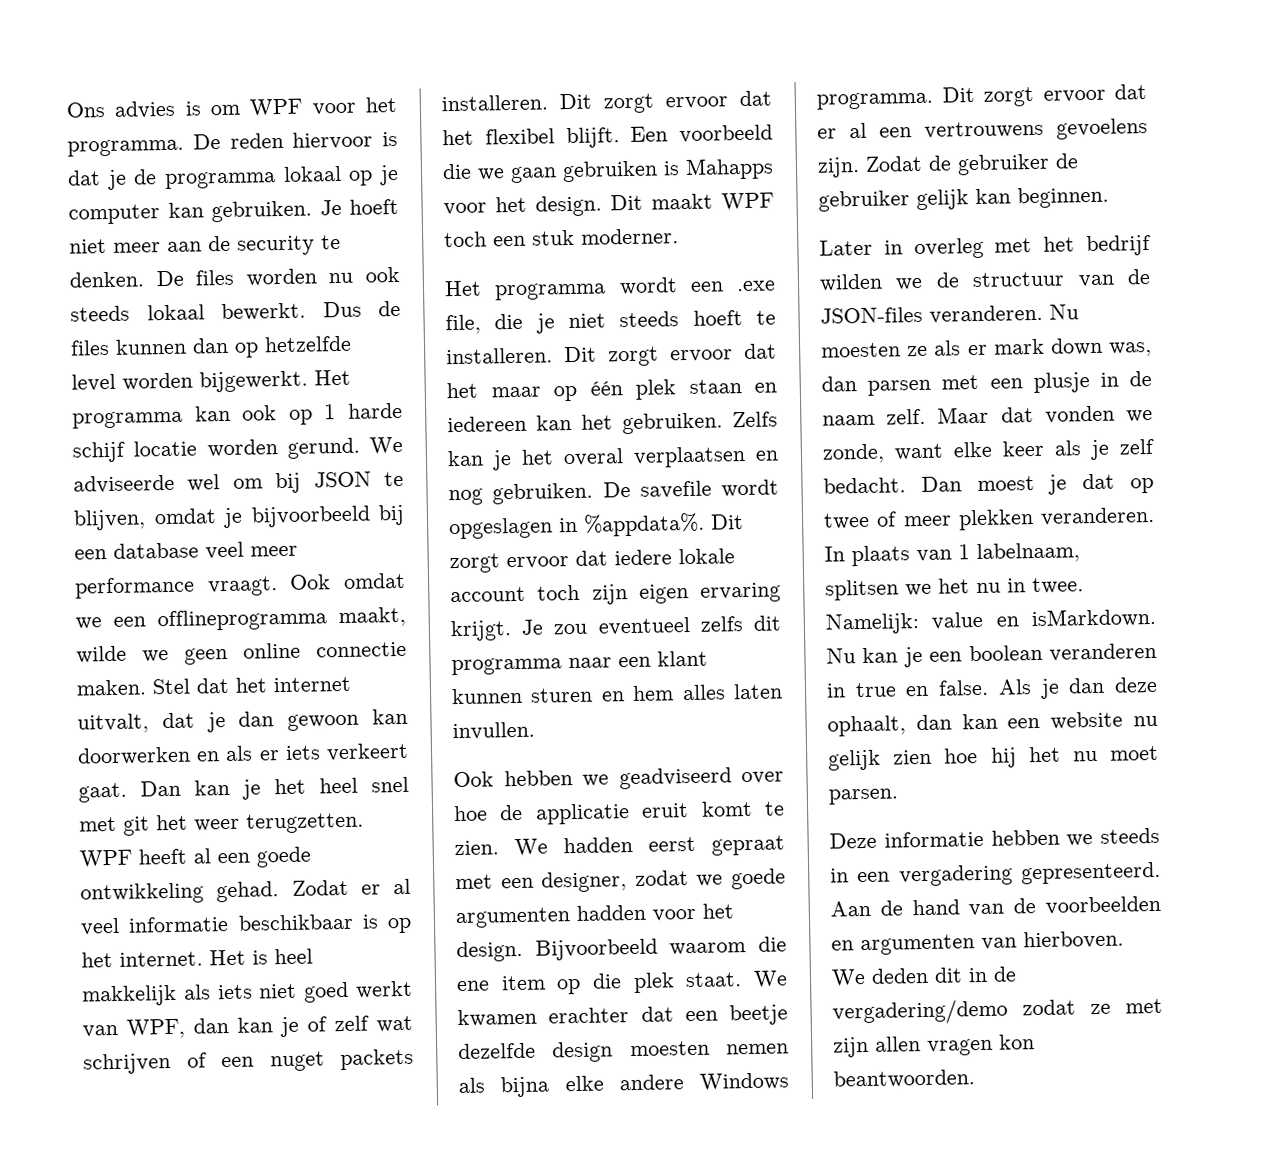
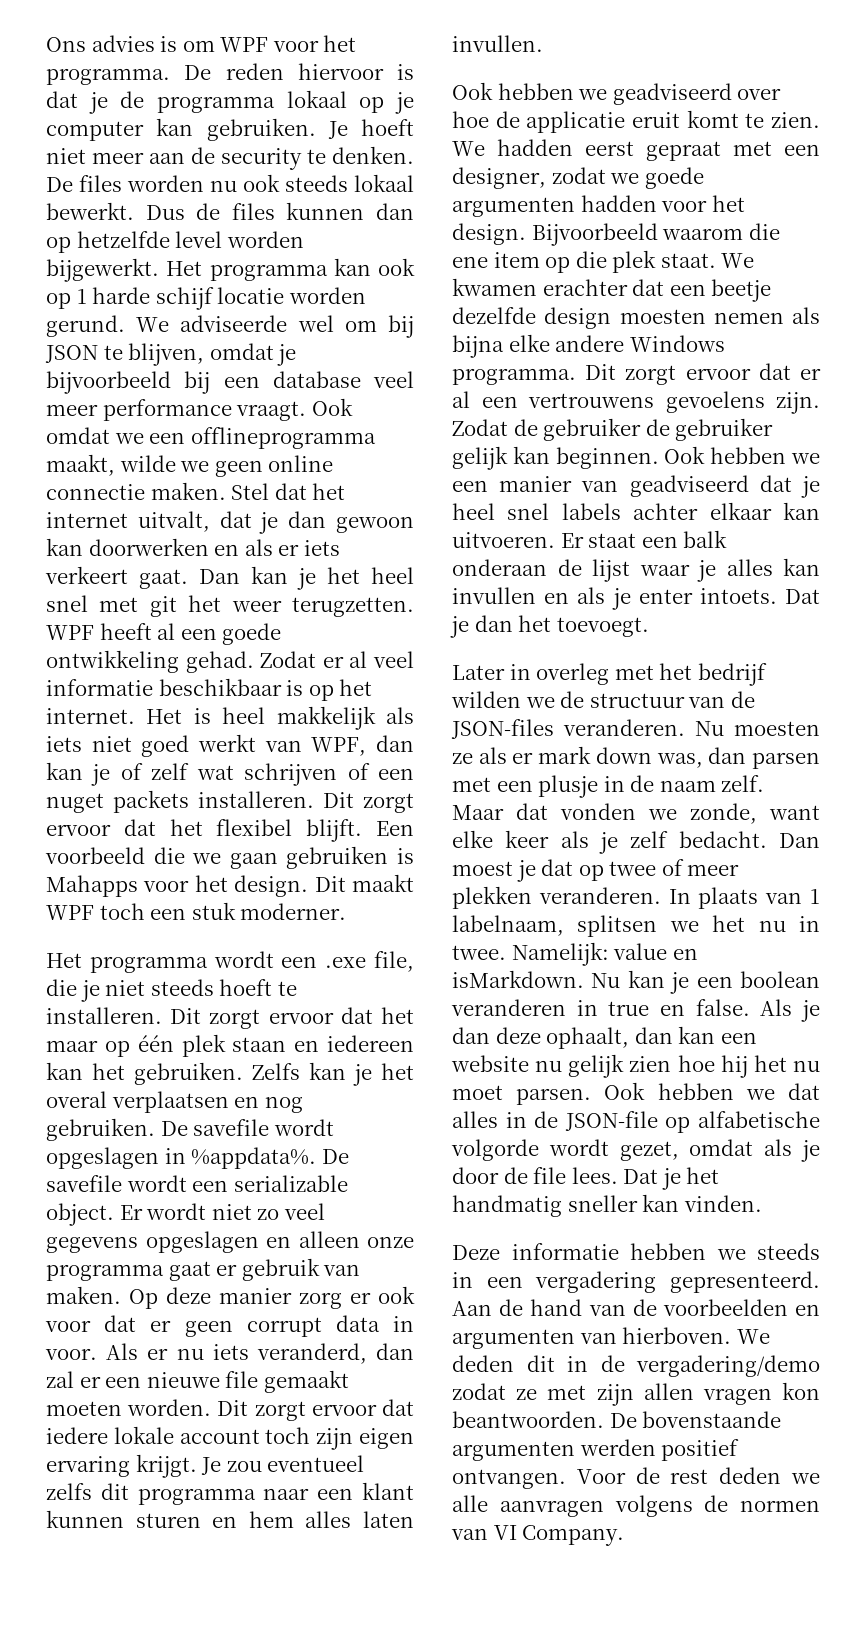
(705, 524) none -> [321,1149,349,1164] [46,1175,348,1192] [46,1203,325,1226] [46,1231,414,1253] [46,1258,361,1281] [46,1286,415,1309] [45,1315,414,1337] [45,1343,414,1364] [46,1370,349,1393] [46,1399,212,1416] De savefile wordt een serializable object. Er wordt niet zo veel gegevens opgeslagen en alleen onze programma gaat er gebruik van maken. Op deze manier zorg er ook voor dat er geen corrupt data in voor. Als er nu iets veranderd, dan zal er een nieuwe file gemaakt moeten worden.
(1109, 197) none -> [664,446,820,464] [452,475,820,498] [452,502,820,520] [452,530,728,548] [452,558,820,582] [452,587,820,610] [450,615,649,638] Ook hebben we een manier van geadviseerd dat je heel snel labels achter elkaar kan uitvoeren. Er staat een balk onderaan de lijst waar je alles kan invullen en als je enter intoets. Dat je dan het toevoegt.
(898, 796) none -> [604,1082,820,1100] [452,1111,820,1133] [451,1139,820,1162] [452,1167,720,1190] [452,1194,762,1217] Ook hebben we dat alles in de JSON-file op alfabetische volgorde wordt gezet, omdat als je door de file lees. Dat je het handmatig sneller kan vinden.
(975, 1079) none -> [609,1411,782,1428] [452,1439,740,1461] [452,1467,820,1489] [452,1495,820,1517] [451,1525,625,1546] De bovenstaande argumenten werden positief ontvangen. Voor de rest deden we alle aanvragen volgens de normen van VI Company.

